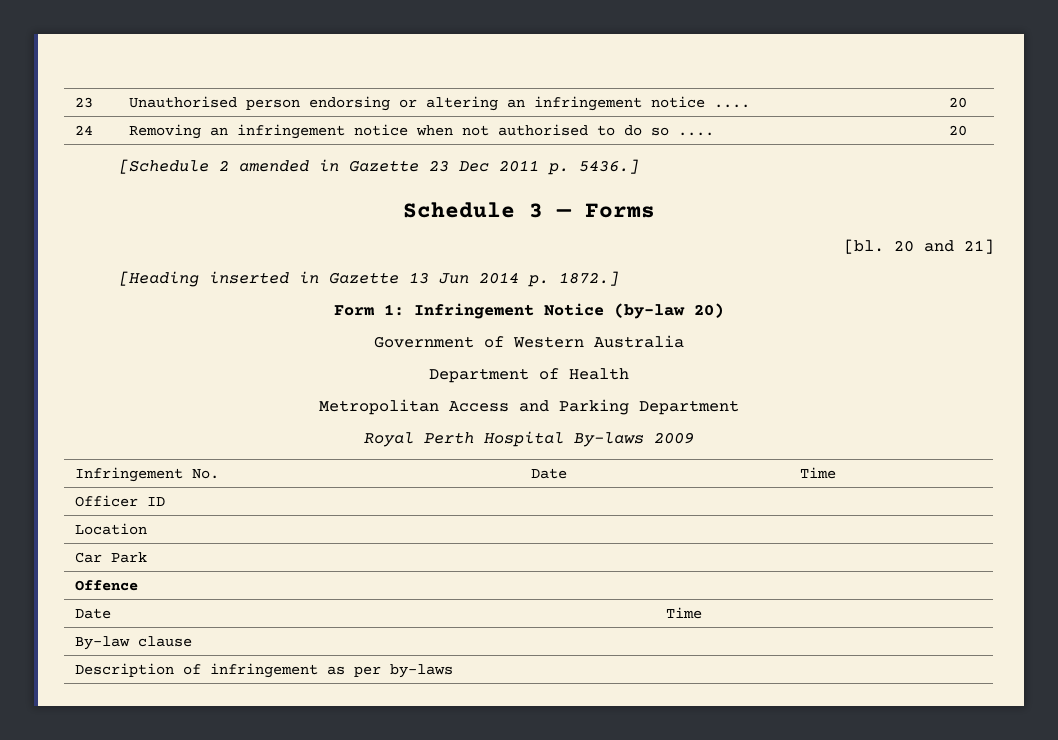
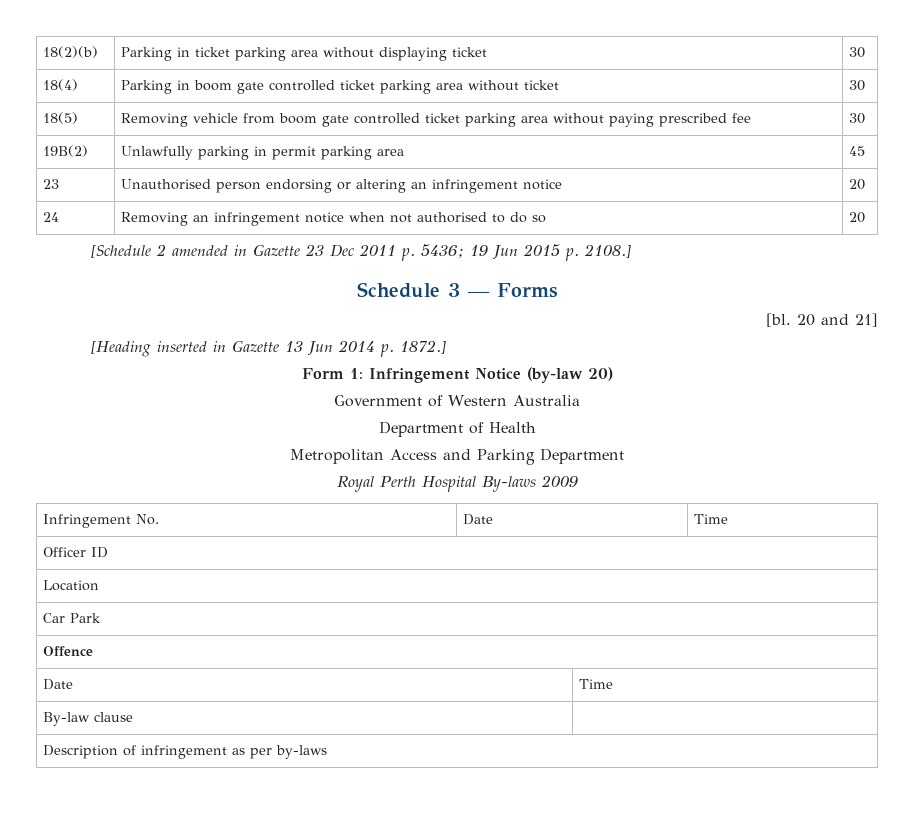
(75, 102) none -> [42,46,98,58] [120,47,487,61] [848,47,865,58] [42,79,78,91] [120,80,559,94] [848,80,865,91] [42,112,78,124] [120,113,751,127] [848,113,865,124] [42,145,88,157] [120,146,404,160] [848,146,865,156] 18(2)(b) | Parking in ticket parking area without displaying ticket | 30 // 18(4) | Parking in boom gate controlled ticket parking area without ticket | 30 // 18(5) | Removing vehicle from boom gate controlled ticket parking area without paying prescribed fee | 30 // 19B(2) | Unlawfully parking in permit parking area | 45 //
[714,104,751,108] .... -> (562, 184) none
[678,132,715,136] .... -> (546, 219) none
[579,159,640,174] 5436.] -> [420,244,631,261] 5436; 19 Jun 2015 p. 2108.]

